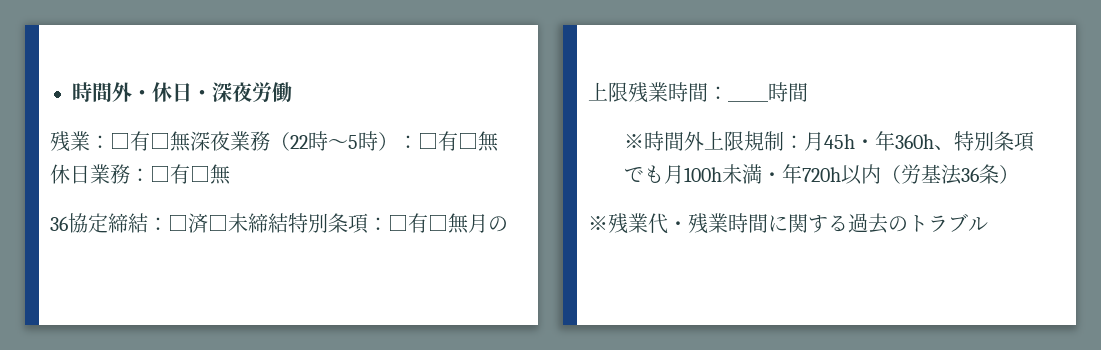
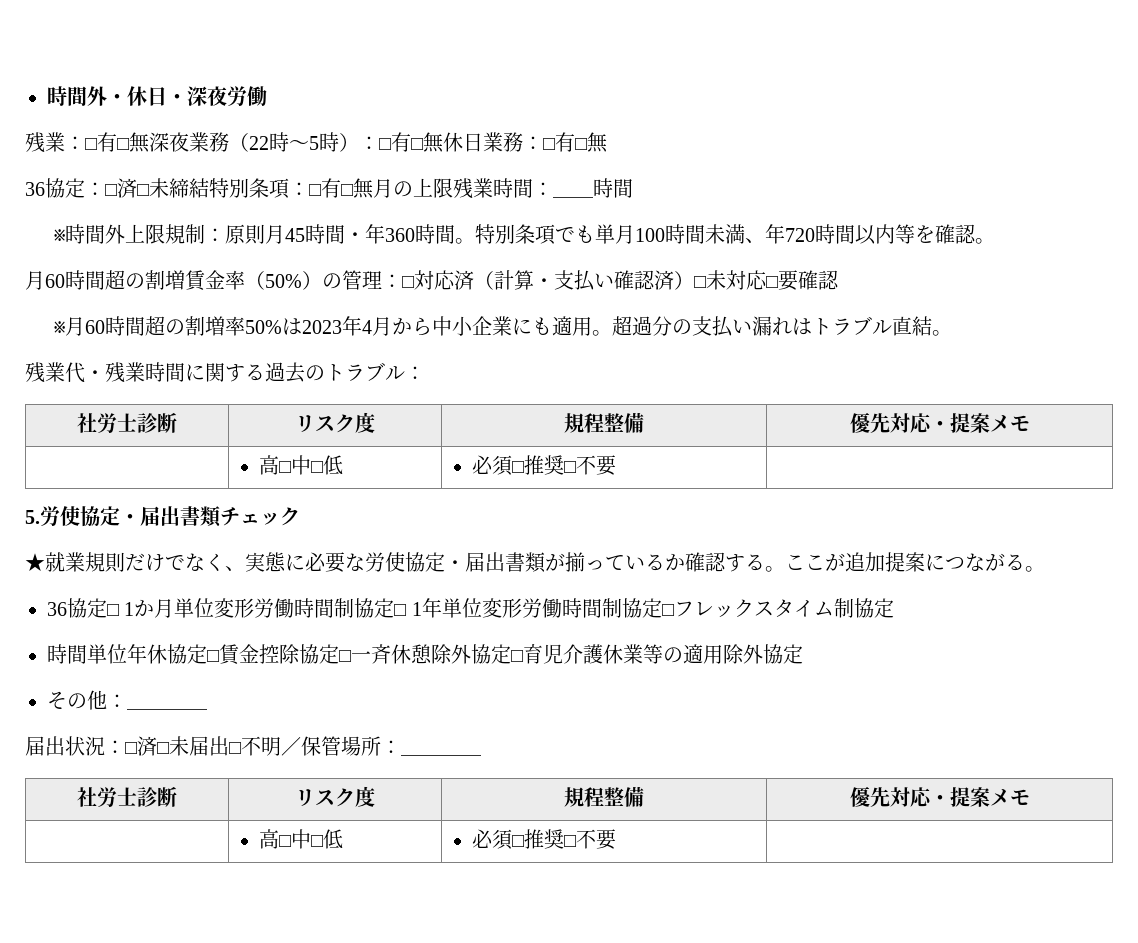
[108,213,148,233] 締結 -> (85, 188) none
[804,131,1035,152] [624,164,1020,185] [588,216,608,231] 月45h・年360h、特別条項でも月100h未満・年720h以内（労基法36条） // ※ -> [225,224,996,245] [25,270,839,291] [54,316,953,337] 原則月45時間・年360時間。特別条項でも単月100時間未満、年720時間以内等を確認。 // 月60時間超の割増賃金率（50%）の管理：□対応済（計算・支払い確認済）□未対応□要確認 // ※月60時間超の割増率50%は2023年4月から中小企業にも適用。超過分の支払い漏れはトラブル直結。 //
(988, 224) none -> [405,366,425,380] [77,412,177,434] [295,412,375,433] [564,412,644,433] [849,412,1030,433] [258,455,343,475] [471,455,616,476] [25,506,300,527] [25,552,1045,573] [47,598,894,618] [47,644,803,665] [47,690,127,710] [127,708,207,710] [25,736,401,756] [401,754,481,756] [77,786,177,808] [295,786,375,807] [564,786,644,807] [849,786,1030,807] [258,829,343,849] [471,829,616,850] ： // 社労士診断 | リスク度 | 規程整備 | 優先対応・提案メモ // | 高□中□低 | 必須□推奨□不要 | // 5.労使協定・届出書類チェック // ★就業規則だけでなく、実態に必要な労使協定・届出書類が揃っているか確認する。ここが追加提案につながる。 // 36協定□ 1か月単位変形労働時間制協定□ 1年単位変形労働時間制協定□フレックスタイム制協定 // 時間単位年休協定□賃金控除協定□一斉休憩除外協定□育児介護休業等の適用除外協定 // その他：＿＿＿＿ // 届出状況：□済□未届出□不明／保管場所：＿＿＿＿ // 社労士診断 | リスク度 | 規程整備 | 優先対応・提案メモ // | 高□中□低 | 必須□推奨□不要 |

